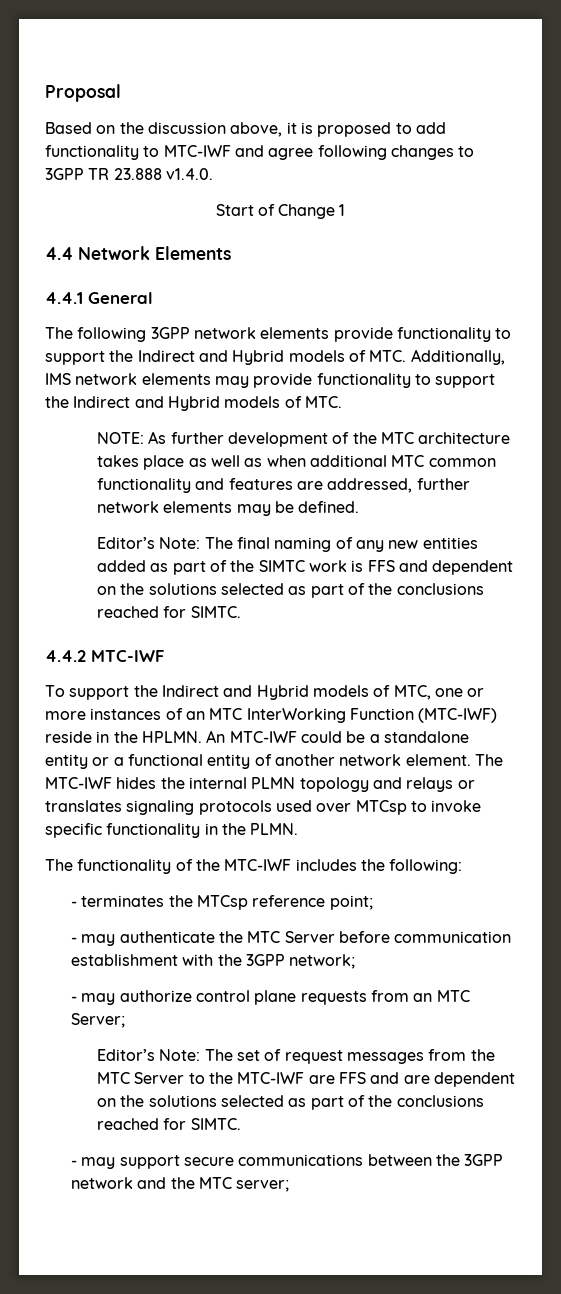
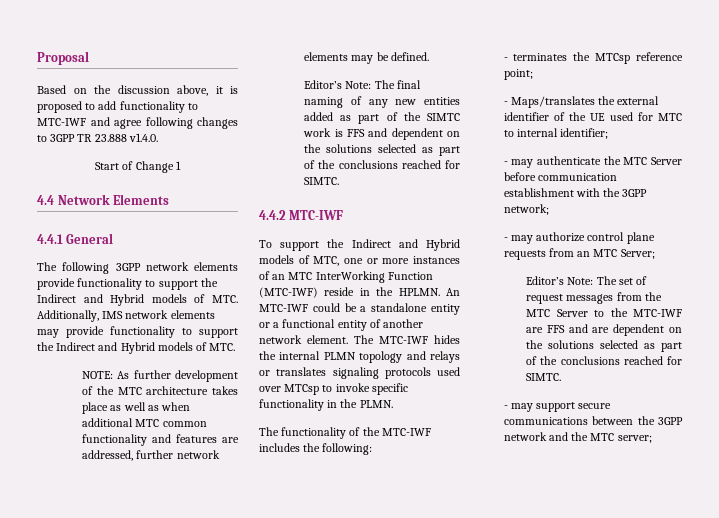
(373, 902) none -> [503,96,660,108] [503,112,682,121] [503,128,609,139] // - Maps/translates the external identifier of the UE used for MTC to internal identifier;

